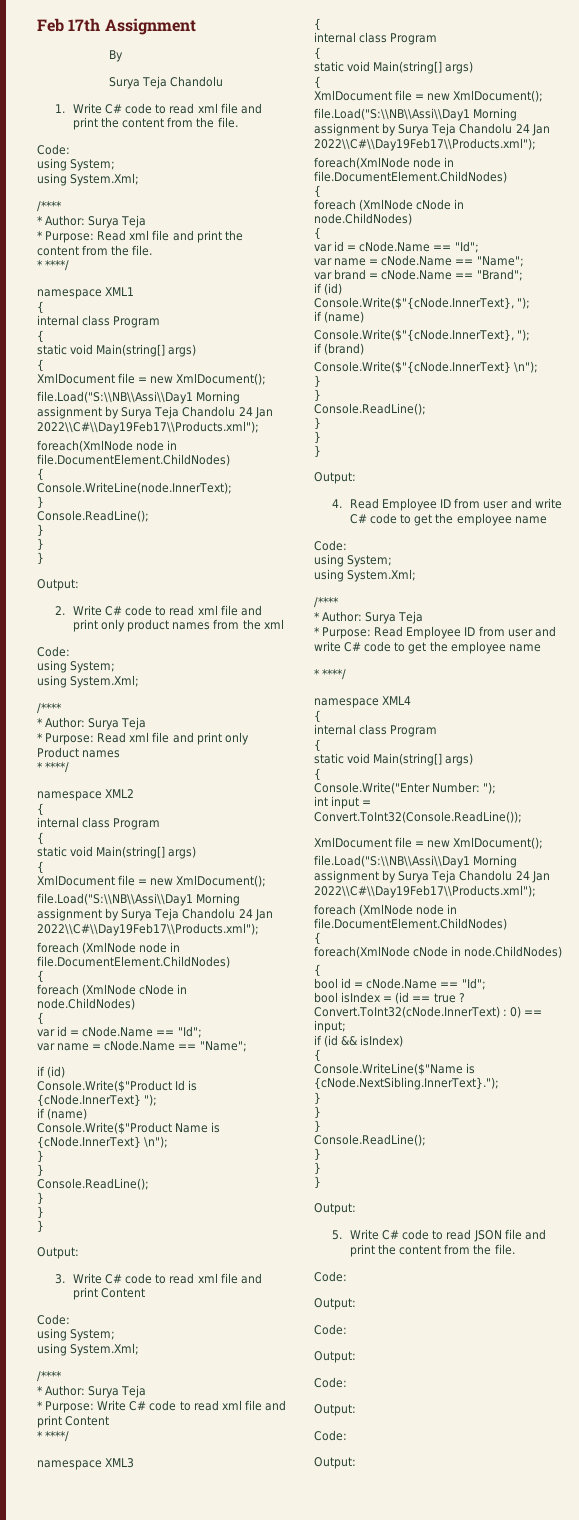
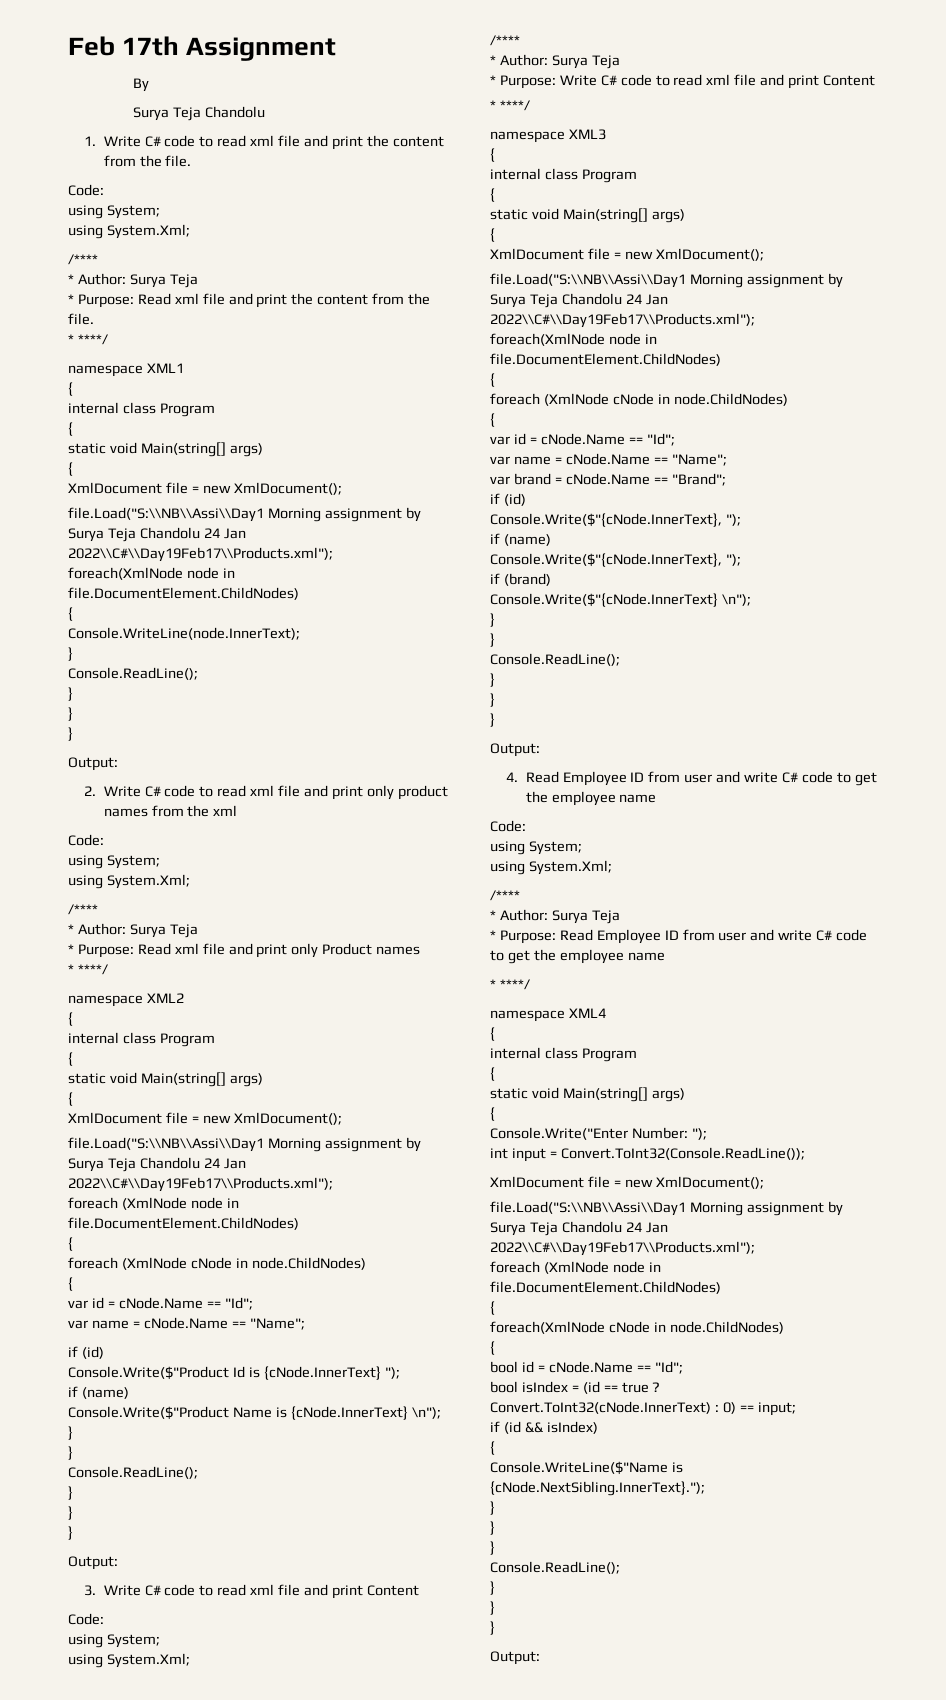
[331,1229,546,1242] [349,1244,515,1257] [314,1271,347,1282] [314,1298,356,1310] [314,1324,347,1335] [314,1351,356,1363] [314,1377,347,1388] [314,1404,356,1416] [314,1430,347,1441] [314,1457,356,1469] // 5. Write C# code to read JSON file and print the content from the file. // Code: // Output: // Code: // Output: // Code: // Output: // Code: // Output: -> (540, 1658) none

